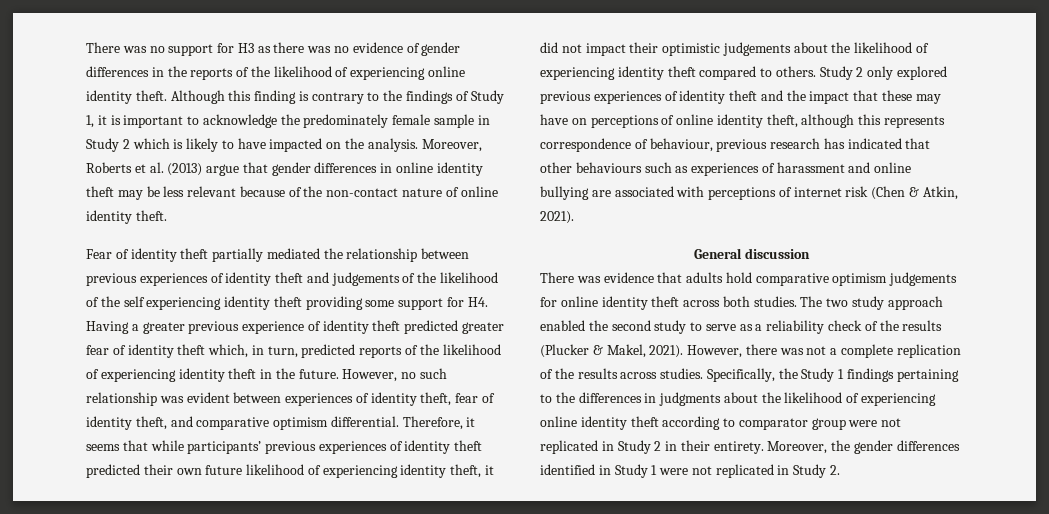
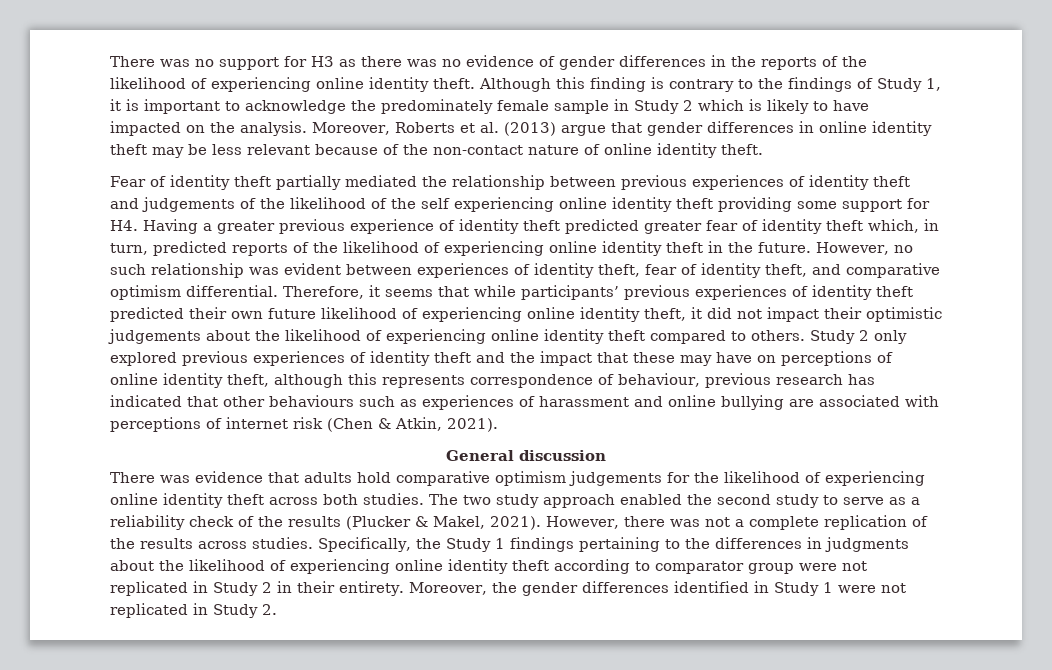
(222, 303) none -> [559,197,607,209] online
(176, 375) none -> [549,241,597,253] online
(398, 471) none -> [527,307,575,319] online
(615, 73) none -> [491,329,539,341] online
(557, 302) none -> [694,471,925,486] the likelihood of experiencing

